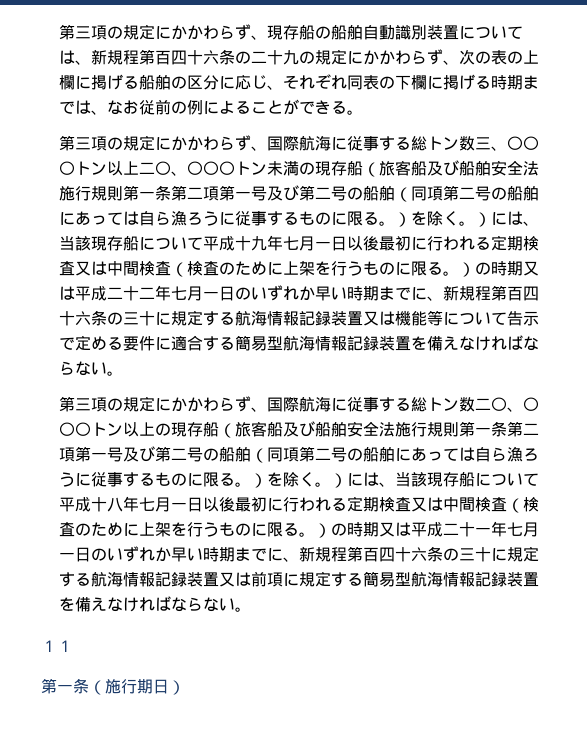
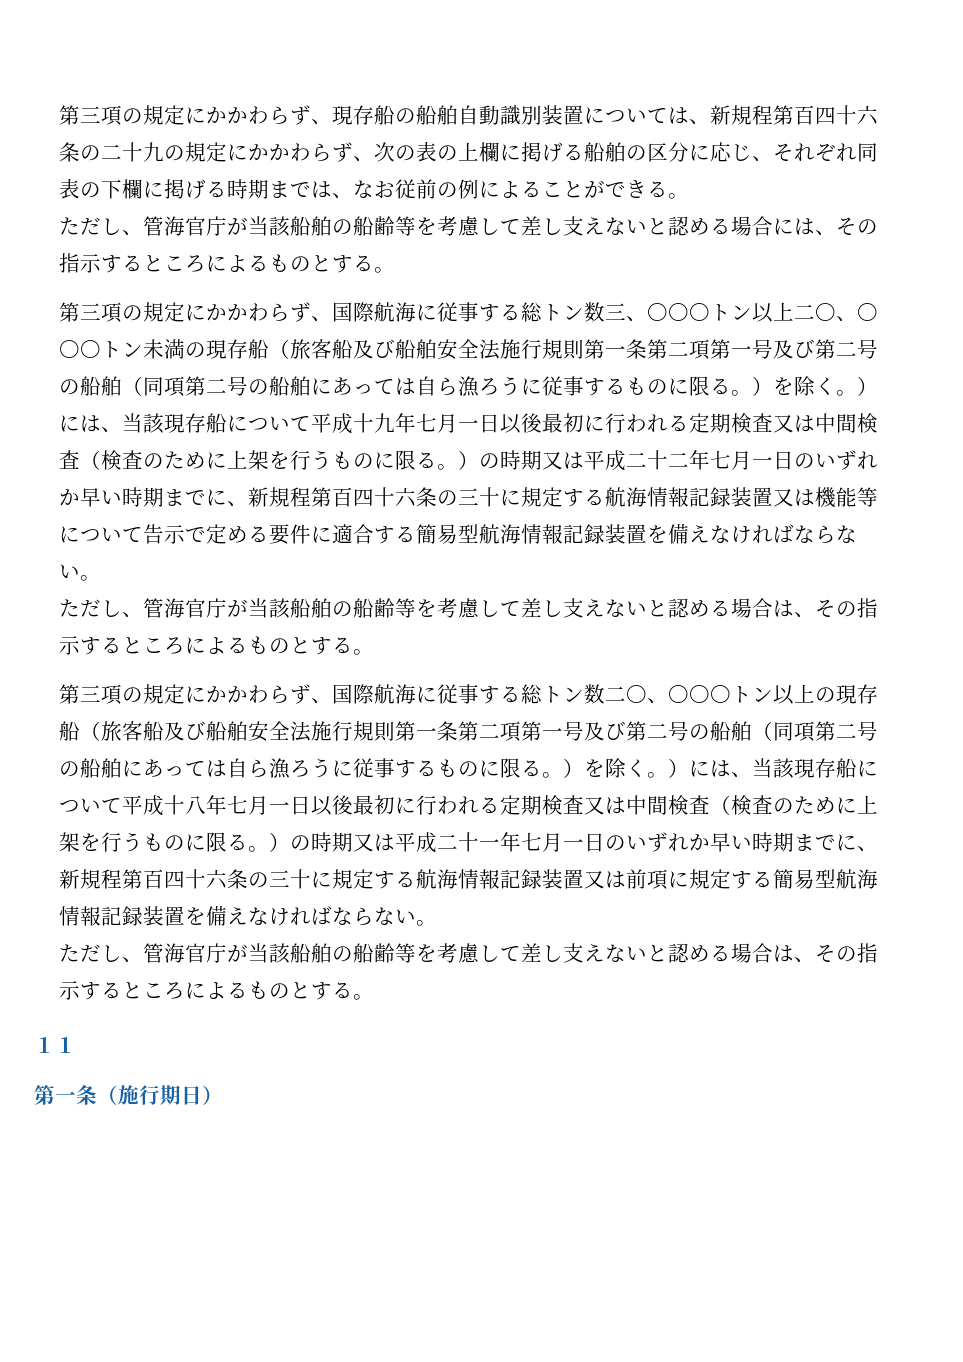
(363, 112) none -> [58,216,878,237] [58,253,395,273] // ただし、管海官庁が当該船舶の船齢等を考慮して差し支えないと認める場合には、その指示するところによるものとする。
(123, 373) none -> [58,598,878,619] [58,636,374,655] // ただし、管海官庁が当該船舶の船齢等を考慮して差し支えないと認める場合は、その指示するところによるものとする。
(251, 609) none -> [58,943,878,964] [58,981,374,1000] // ただし、管海官庁が当該船舶の船齢等を考慮して差し支えないと認める場合は、その指示するところによるものとする。

